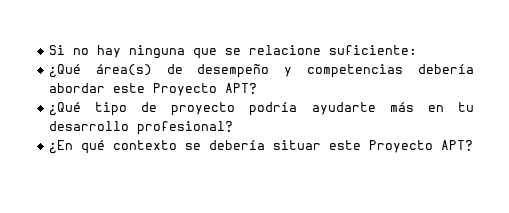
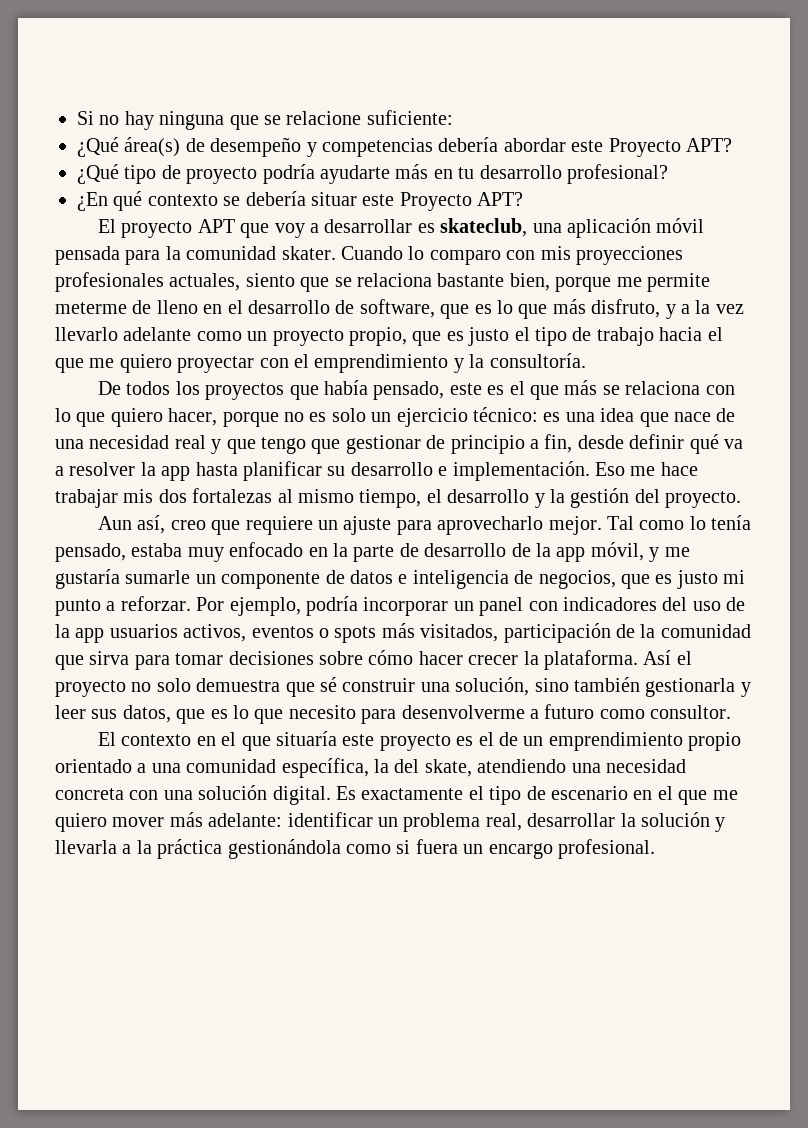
(473, 145) none -> [98,218,705,238] [55,246,683,265] [55,272,710,292] [55,299,744,319] [55,327,723,346] [55,353,586,373] [98,380,735,400] [55,407,736,427] [55,434,743,454] [55,461,698,481] [55,488,742,508] [98,515,752,535] [55,542,690,562] [55,569,746,589] [55,596,746,616] [55,623,751,643] [55,650,692,670] [55,677,751,697] [55,704,732,724] [98,731,742,751] [55,758,686,778] [55,785,738,805] [55,812,726,832] [55,839,655,859] // El proyecto APT que voy a desarrollar es skateclub, una aplicación móvil pensada para la comunidad skater. Cuando lo comparo con mis proyecciones profesionales actuales, siento que se relaciona bastante bien, porque me permite meterme de lleno en el desarrollo de software, que es lo que más disfruto, y a la vez llevarlo adelante como un proyecto propio, que es justo el tipo de trabajo hacia el que me quiero proyectar con el emprendimiento y la consultoría. // De todos los proyectos que había pensado, este es el que más se relaciona con lo que quiero hacer, porque no es solo un ejercicio técnico: es una idea que nace de una necesidad real y que tengo que gestionar de principio a fin, desde definir qué va a resolver la app hasta planificar su desarrollo e implementación. Eso me hace trabajar mis dos fortalezas al mismo tiempo, el desarrollo y la gestión del proyecto. // Aun así, creo que requiere un ajuste para aprovecharlo mejor. Tal como lo tenía pensado, estaba muy enfocado en la parte de desarrollo de la app móvil, y me gustaría sumarle un componente de datos e inteligencia de negocios, que es justo mi punto a reforzar. Por ejemplo, podría incorporar un panel con indicadores del uso de la app usuarios activos, eventos o spots más visitados, participación de la comunidad que sirva para tomar decisiones sobre cómo hacer crecer la plataforma. Así el proyecto no solo demuestra que sé construir una solución, sino también gestionarla y leer sus datos, que es lo que necesito para desenvolverme a futuro como consultor. // El contexto en el que situaría este proyecto es el de un emprendimiento propio orientado a una comunidad específica, la del skate, atendiendo una necesidad concreta con una solución digital. Es exactamente el tipo de escenario en el que me quiero mover más adelante: identificar un problema real, desarrollar la solución y llevarla a la práctica gestionándola como si fuera un encargo profesional.

